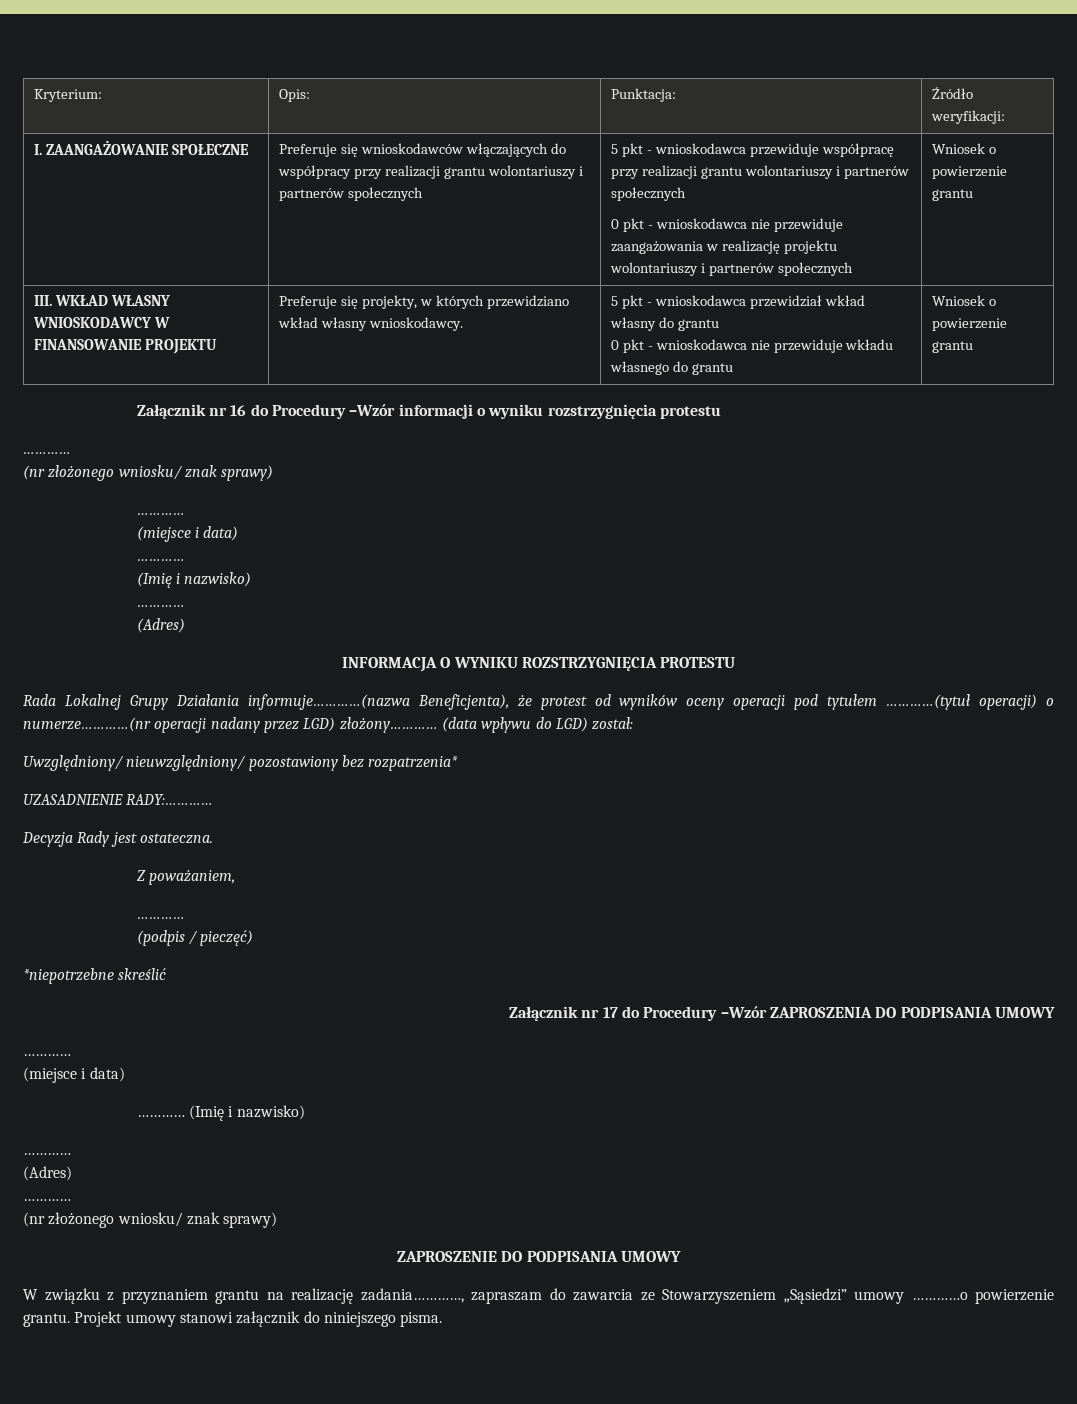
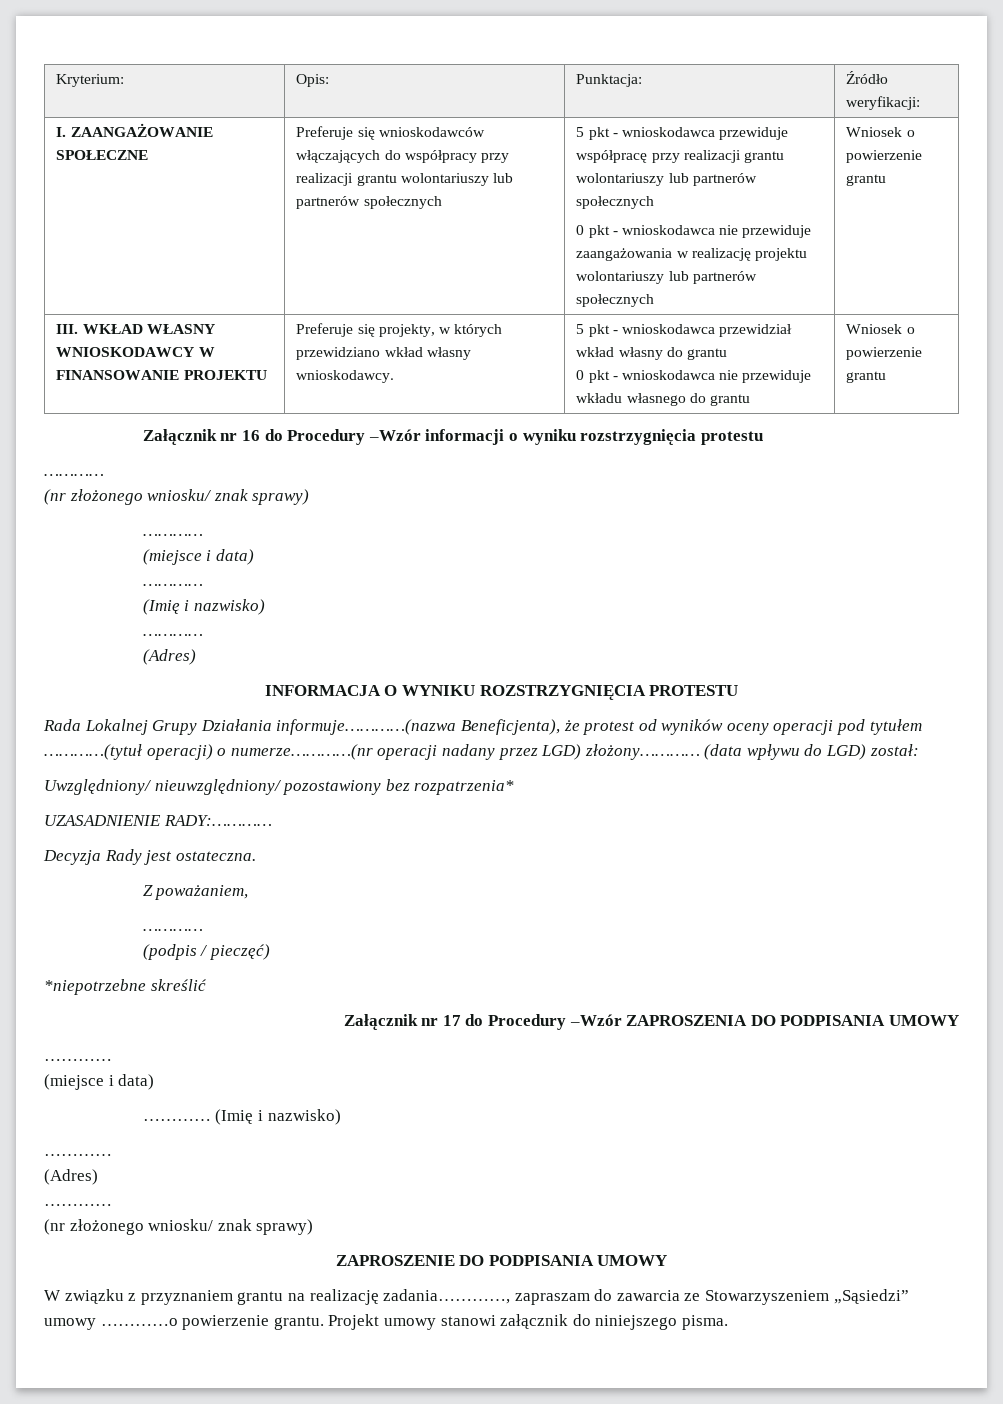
[578,166,583,176] i -> [493,173,514,183] lub
[835,166,840,176] i -> [668,173,689,183] lub
[700,263,705,273] i -> [668,271,689,281] lub

